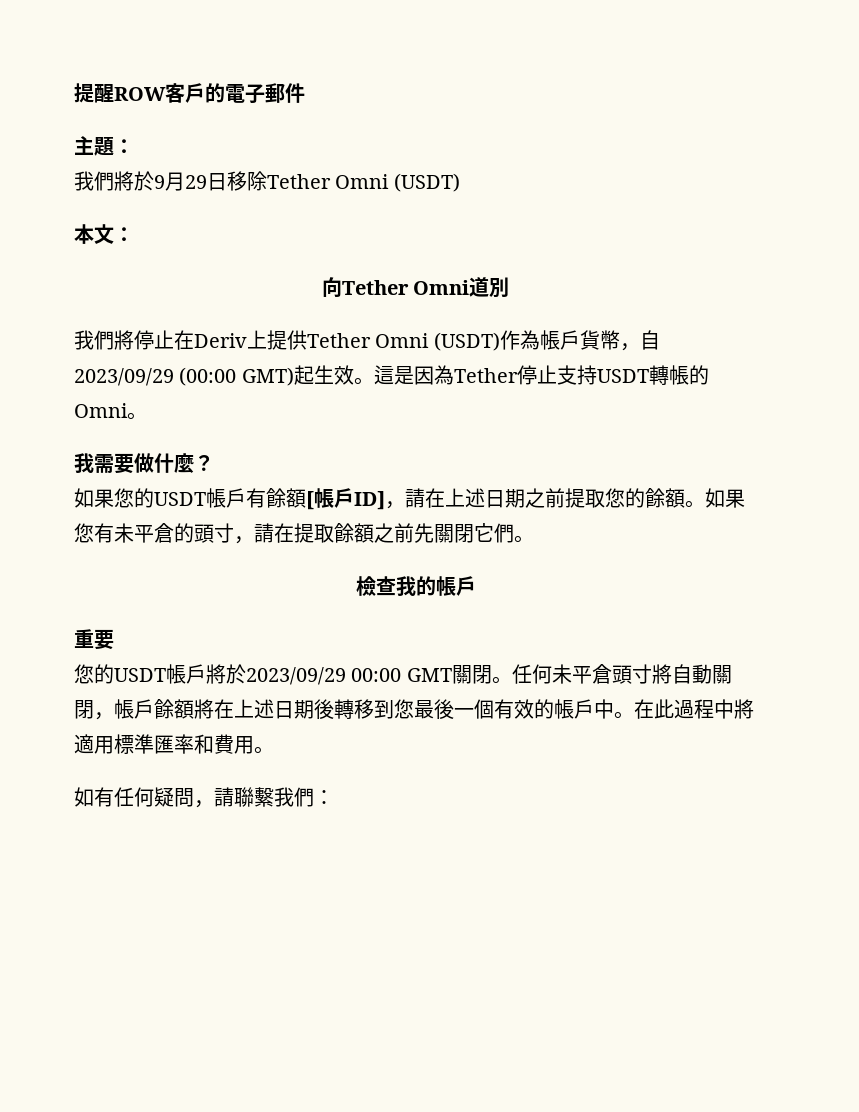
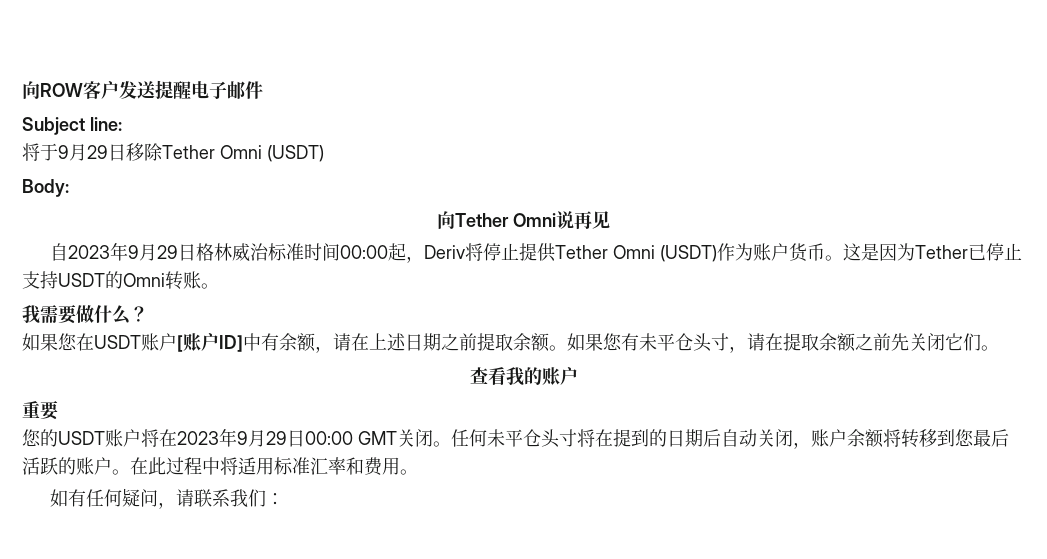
[74,83,305,104] [74,136,134,156] [74,171,154,191] 提醒ROW客戶的電子郵件 // 主題： // 我們將於 -> [22,80,263,99] [22,117,122,135] [22,143,58,161] 向ROW客户发送提醒电子邮件 // Subject line: // 将于
[74,224,134,244] 本文： -> [22,179,69,197] Body:
[469,277,510,298] [74,330,267,350] 道別 // 我們將停止在Deriv上 -> [556,211,610,230] [50,242,520,263] 说再见 // 自2023年9月29日格林威治标准时间00:00起，Deriv将停止
[519,330,660,351] [74,365,518,386] 為帳戶貨幣，自2023/09/29 (00:00 GMT)起生效。這是因為Tether -> [735,243,987,262] 为账户货币。这是因为Tether已
[648,365,709,385] [74,403,128,418] 轉帳的Omni -> [105,271,201,290] 的Omni转账
[174,453,194,473] 麼 -> [112,305,131,324] 么
[134,488,425,510] 的USDT帳戶有餘額[帳戶ID]，請 -> [76,333,351,353] 在USDT账户[账户ID]中有余额，请
[605,488,685,508] 您的餘額 -> [513,333,550,352] 余额
[154,523,534,544] [355,576,476,596] [74,629,114,650] [74,664,346,685] 倉的頭寸，請在提取餘額之前先關閉它們。 // 檢查我的帳戶 // 重要 // 您的USDT帳戶將於2023/09/29 -> [675,333,999,353] [469,367,578,386] [22,401,59,420] [22,428,305,447] 仓头寸，请在提取余额之前先关闭它们。 // 查看我的账户 // 重要 // 您的USDT账户将在2023年9月29日
[451,665,492,684] 關閉 -> [397,429,433,447] 关闭
[591,664,732,684] [74,699,754,720] [74,734,234,754] 倉頭寸將自動關閉，帳戶餘額將在上述日期後轉移到您最後一個有效的帳戶中。在此過程中將適用標準匯率和費 -> [523,429,1009,449] [22,457,383,476] 仓头寸将在提到的日期后自动关闭，账户余额将转移到您最后活跃的账户。在此过程中将适用标准汇率和费
[174,787,314,808] 問，請聯繫我們 -> [140,489,267,509] 问，请联系我们

